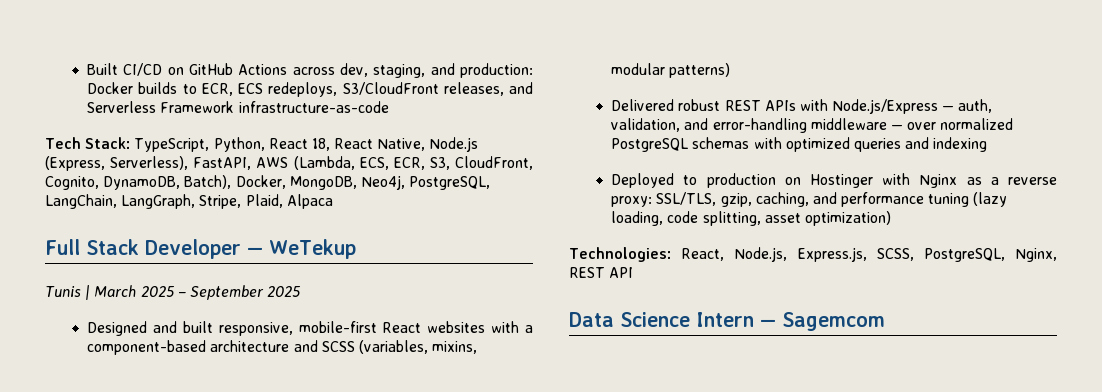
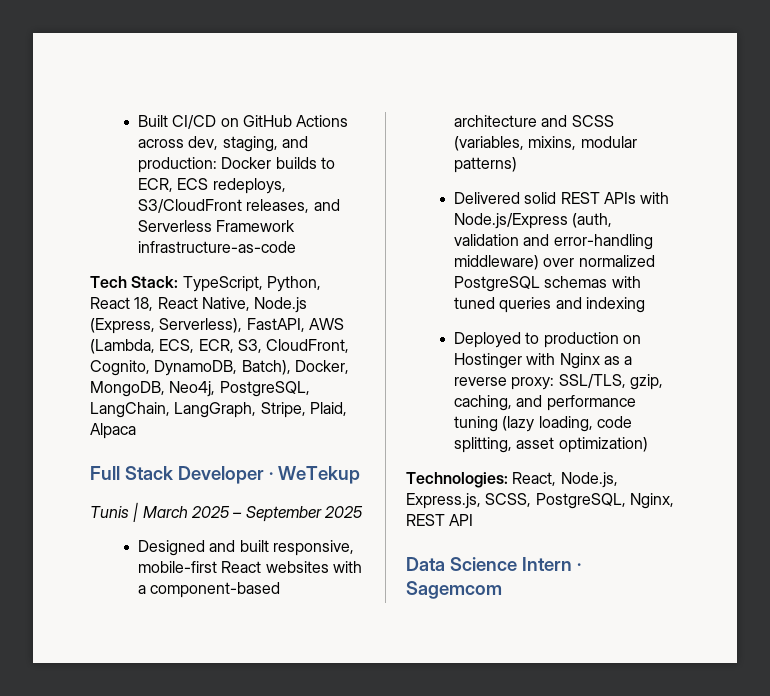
[247,247,263,255] — -> [268,472,273,480] ·
[678,99,721,111] robust -> [524,192,557,204] solid
[942,99,993,113] [611,118,903,133] — auth, validation, and error-handling middleware — -> [572,213,613,228] [453,234,653,250] [453,255,539,270] (auth, validation and error-handling middleware)
[785,137,850,152] optimized -> [453,297,495,309] tuned
[760,319,776,327] — -> [576,563,581,571] ·

